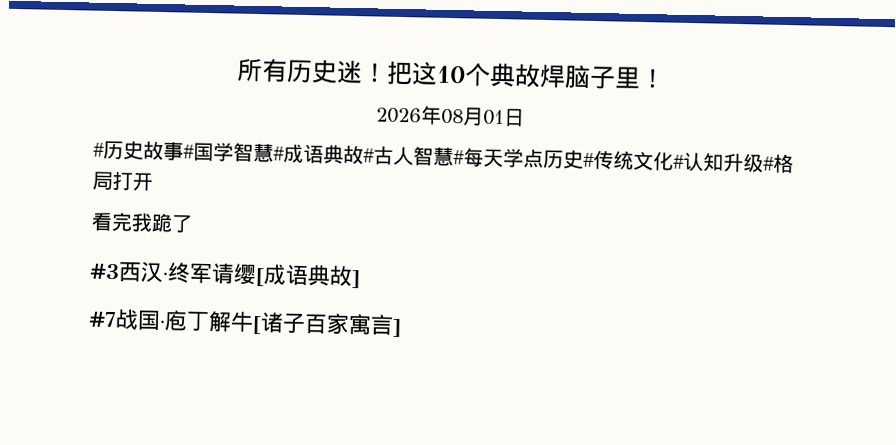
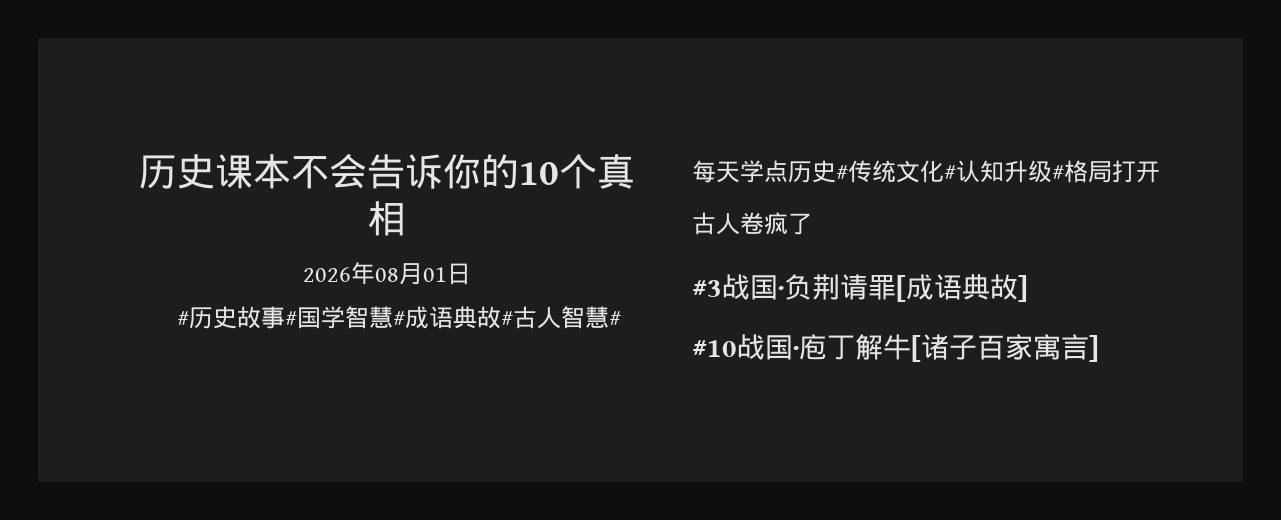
[236,58,666,90] 所有历史迷！把这10个典故焊脑子里！ -> [138,153,635,189] [367,201,406,236] 历史课本不会告诉你的10个真相
[91,212,173,233] 看完我跪 -> [692,212,788,235] 古人卷疯
[118,261,257,286] 西汉·终军请缨 -> [722,274,896,300] 战国·负荆请罪
[89,311,117,328] #7 -> [692,340,737,357] #10

